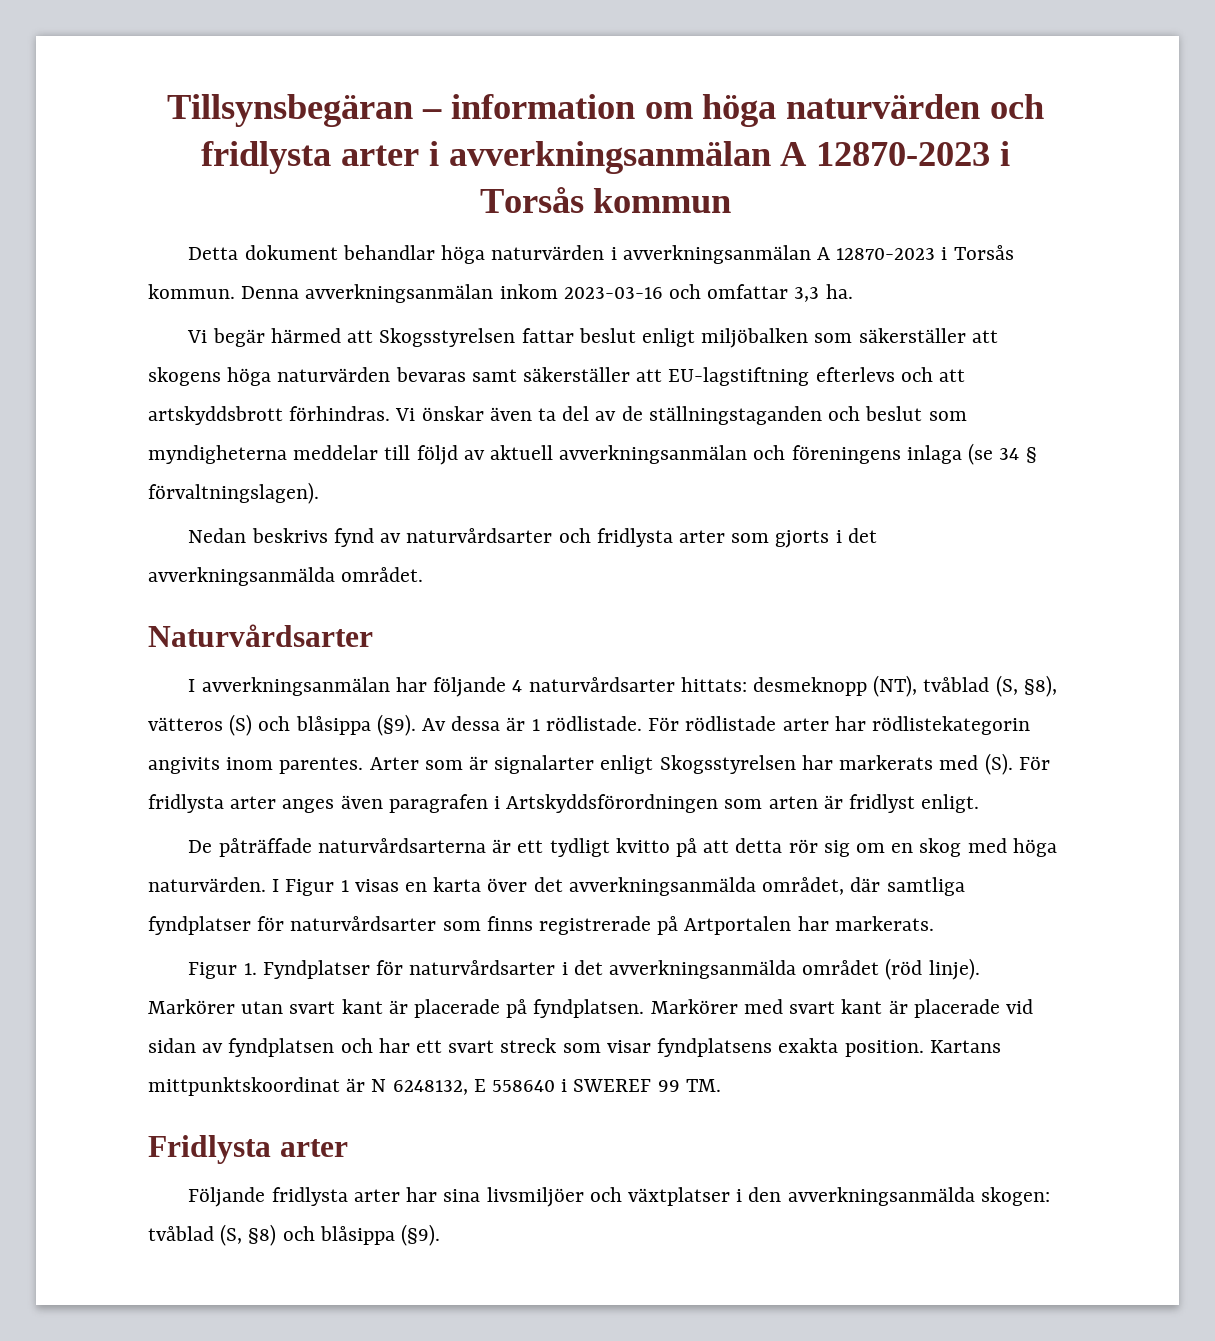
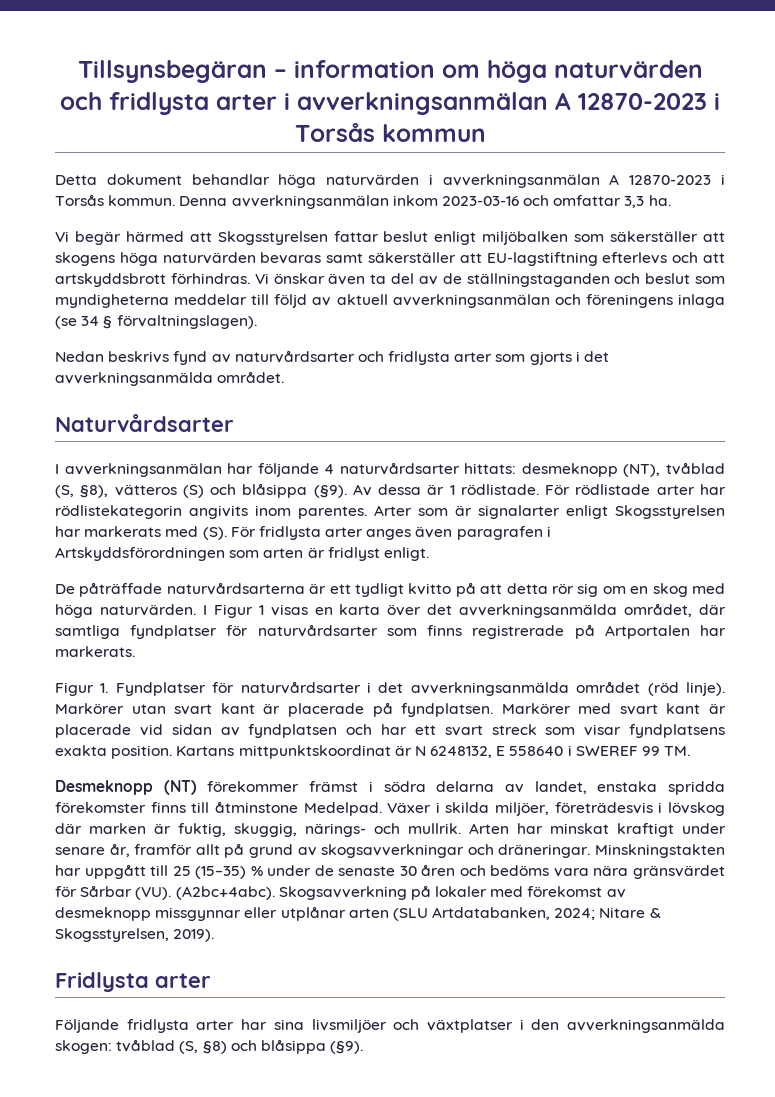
(721, 1085) none -> [55,780,725,795] [55,801,725,816] [55,823,726,837] [55,843,726,858] [55,864,725,879] [55,885,626,900] [55,906,661,921] [55,928,215,942] // Desmeknopp (NT) förekommer främst i södra delarna av landet, enstaka spridda förekomster finns till åtminstone Medelpad. Växer i skilda miljöer, företrädesvis i lövskog där marken är fuktig, skuggig, närings- och mullrik. Arten har minskat kraftigt under senare år, framför allt på grund av skogsavverkningar och dräneringar. Minskningstakten har uppgått till 25 (15–35) % under de senaste 30 åren och bedöms vara nära gränsvärdet för Sårbar (VU). (A2bc+4abc). Skogsavverkning på lokaler med förekomst av desmeknopp missgynnar eller utplånar arten (SLU Artdatabanken, 2024; Nitare & Skogsstyrelsen, 2019).

